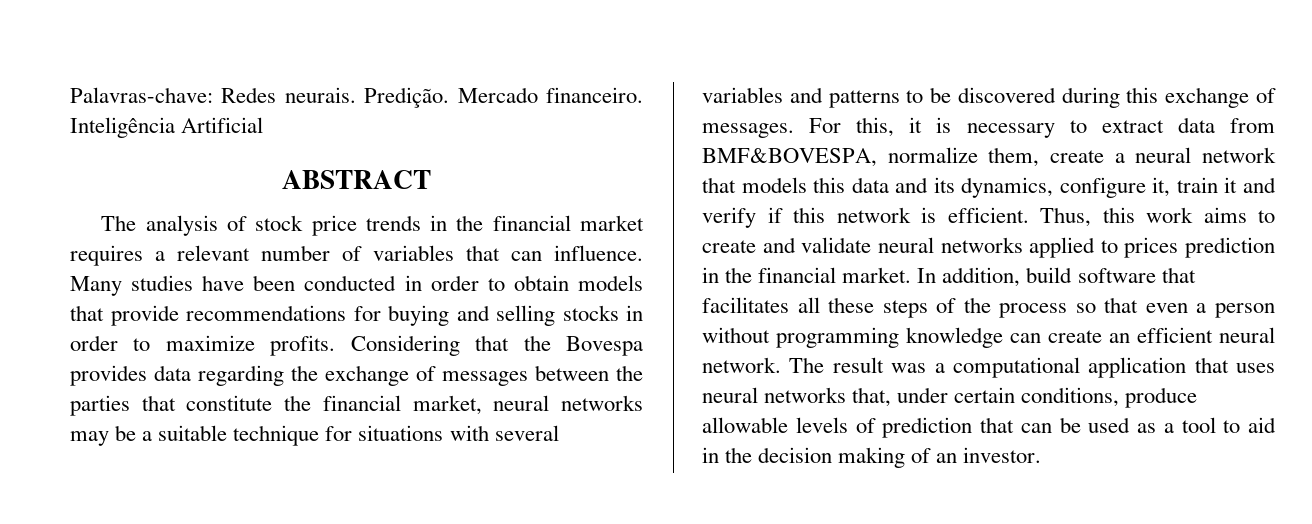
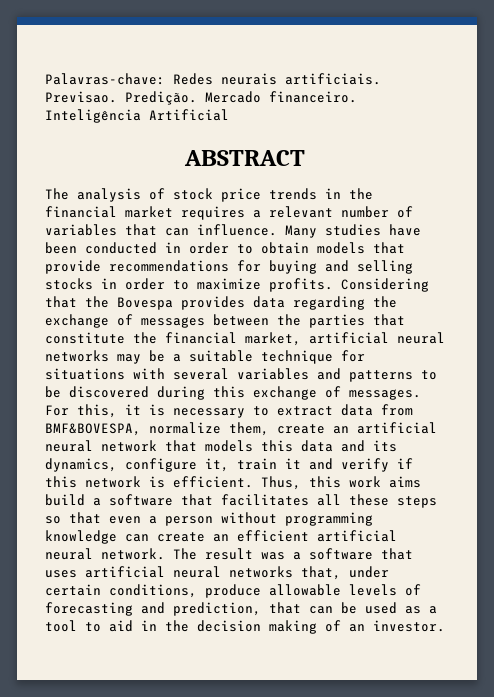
[284,87,356,103] neurais. -> [221,73,381,85] [45,91,117,103] neurais artificiais. Previsao.
(482, 405) none -> [309,332,389,344] artificial
[1114,153,1125,163] a -> [333,422,437,434] an artificial
[1258,210,1275,223] [702,237,1275,258] [702,267,1073,287] to create and validate neural networks applied to prices prediction in the financial market. In addition, build -> [45,494,101,506] build a
[936,297,1068,318] of the process -> (437, 502) none
(1213, 335) none -> [317,530,397,542] artificial
[952,357,1187,378] computational application -> [309,548,373,560] software
(1275, 368) none -> [85,566,165,578] artificial
[882,417,973,438] prediction -> [45,602,261,616] forecasting and prediction,

